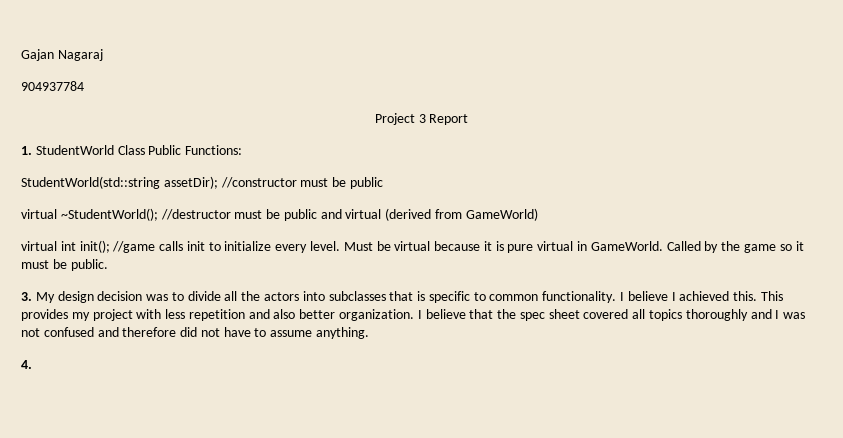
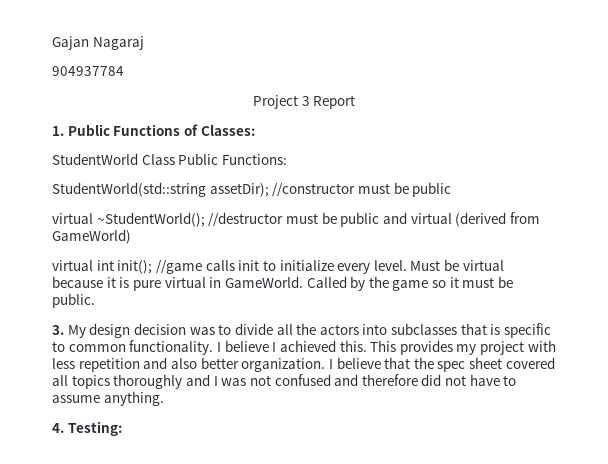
(32, 150) none -> [67,124,255,136] Public Functions of Classes: //
(32, 364) none -> [67,421,122,436] Testing:

